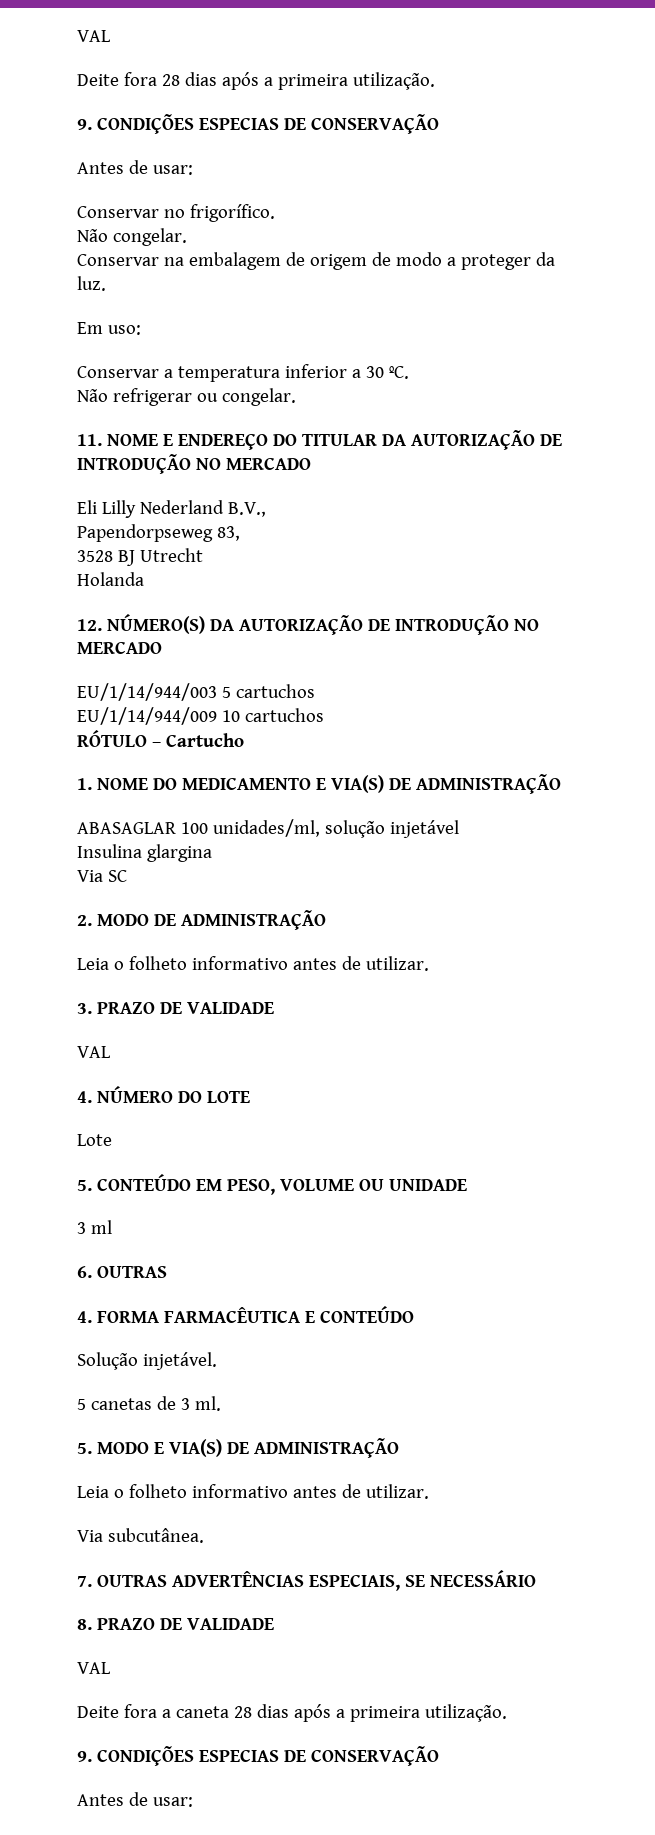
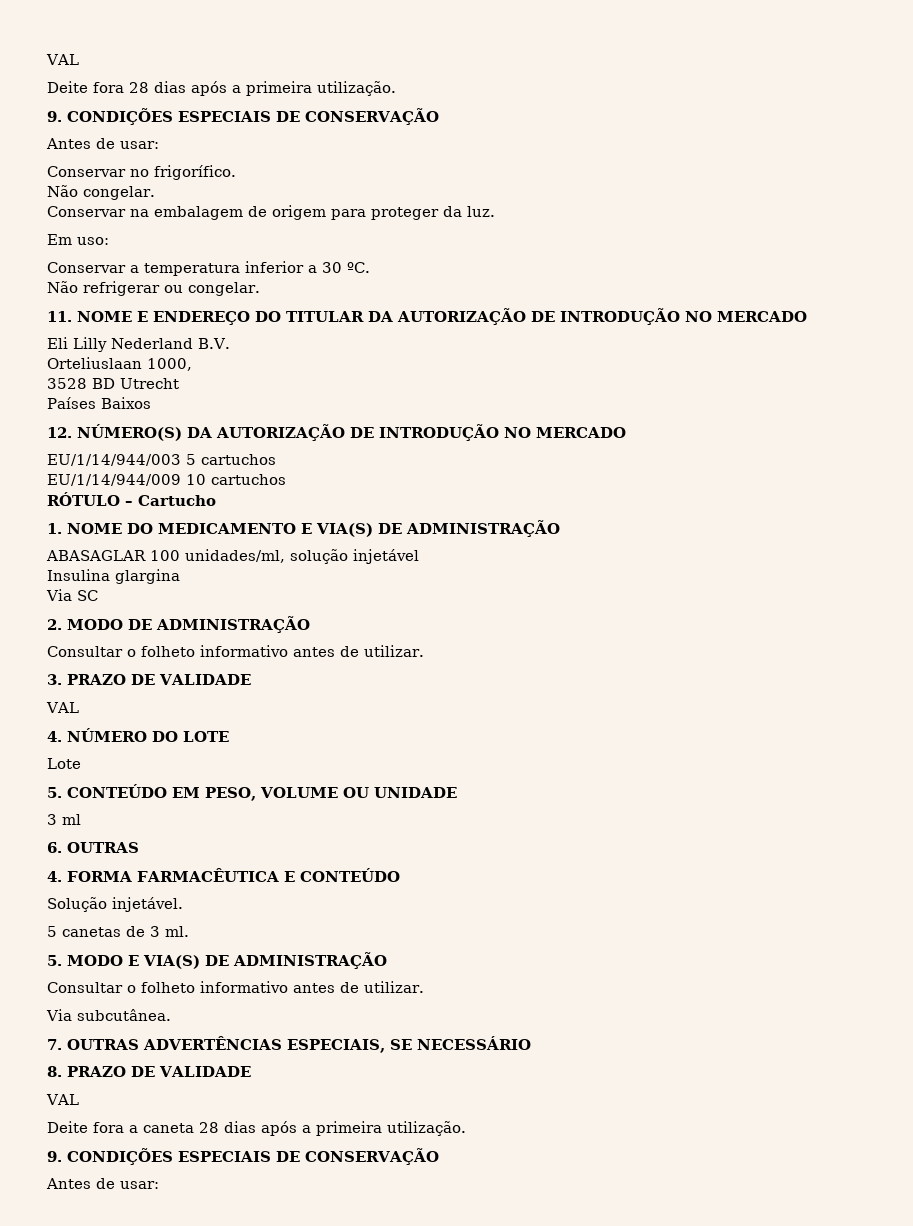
[198,117,279,130] ESPECIAS -> [178,111,271,122] ESPECIAIS
[371,252,456,266] de modo a -> [331,209,366,220] para
[227,502,266,517] [77,524,240,542] B.V., // Papendorpseweg 83, -> [198,338,230,349] [47,357,192,371] B.V. // Orteliuslaan 1000,
[117,550,135,566] BJ -> [92,378,115,389] BD
[77,572,144,586] Holanda -> [47,397,151,409] Países Baixos
[77,958,109,970] Leia -> [47,646,123,657] Consultar
[77,1486,109,1498] Leia -> [47,982,123,993] Consultar
[198,1749,279,1762] ESPECIAS -> [178,1151,271,1162] ESPECIAIS

